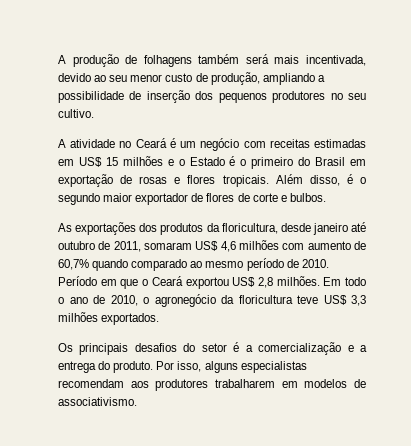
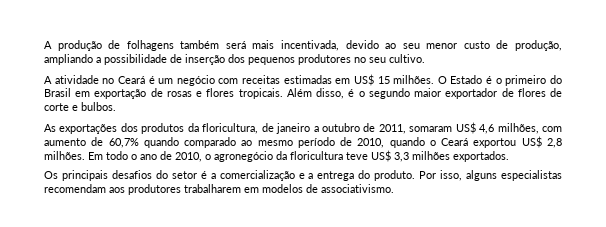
[122,156,185,166] milhões e o -> [393,75,447,84] milhões. O
[280,222,366,235] desde janeiro até -> [261,123,319,134] de janeiro a
[239,240,279,250] milhões -> [497,123,539,134] milhões,
[301,259,329,268] [58,276,139,289] 2010. Período em que -> [357,137,425,148] 2010, quando

